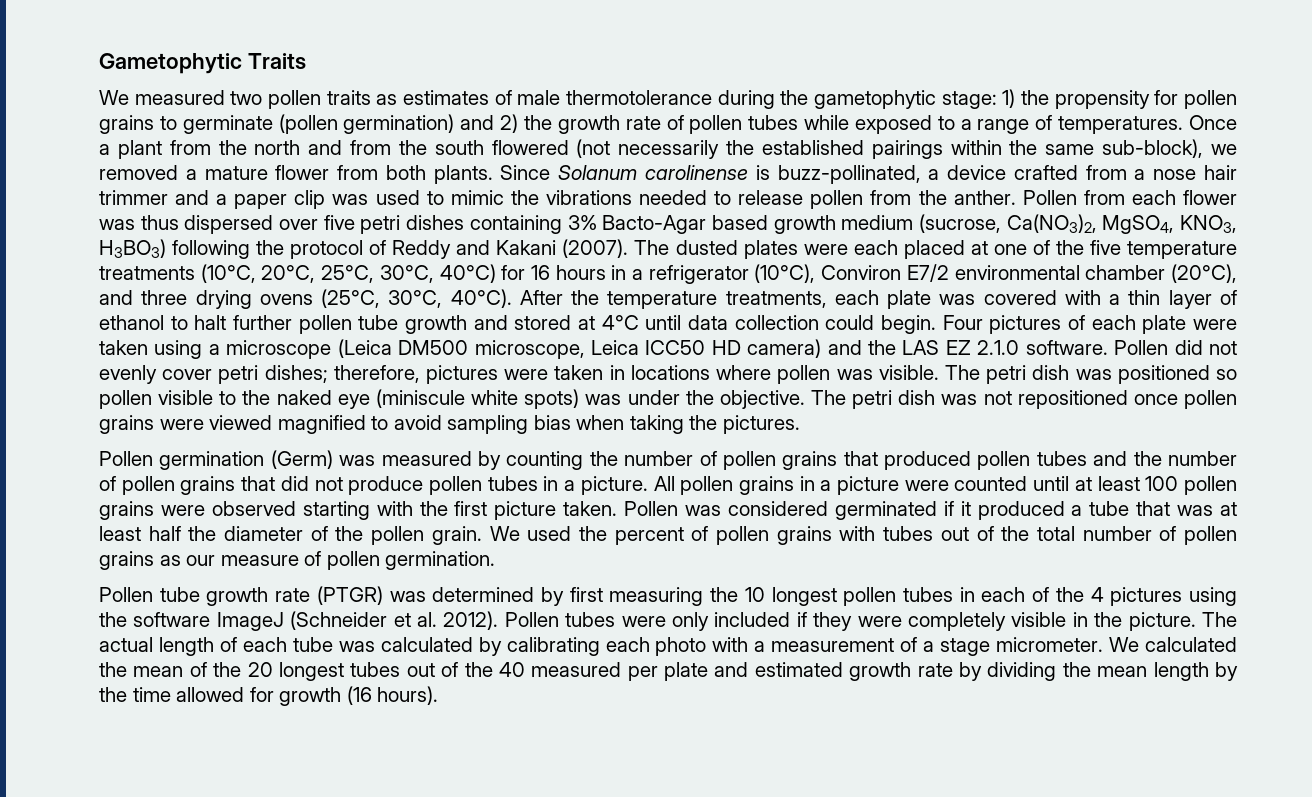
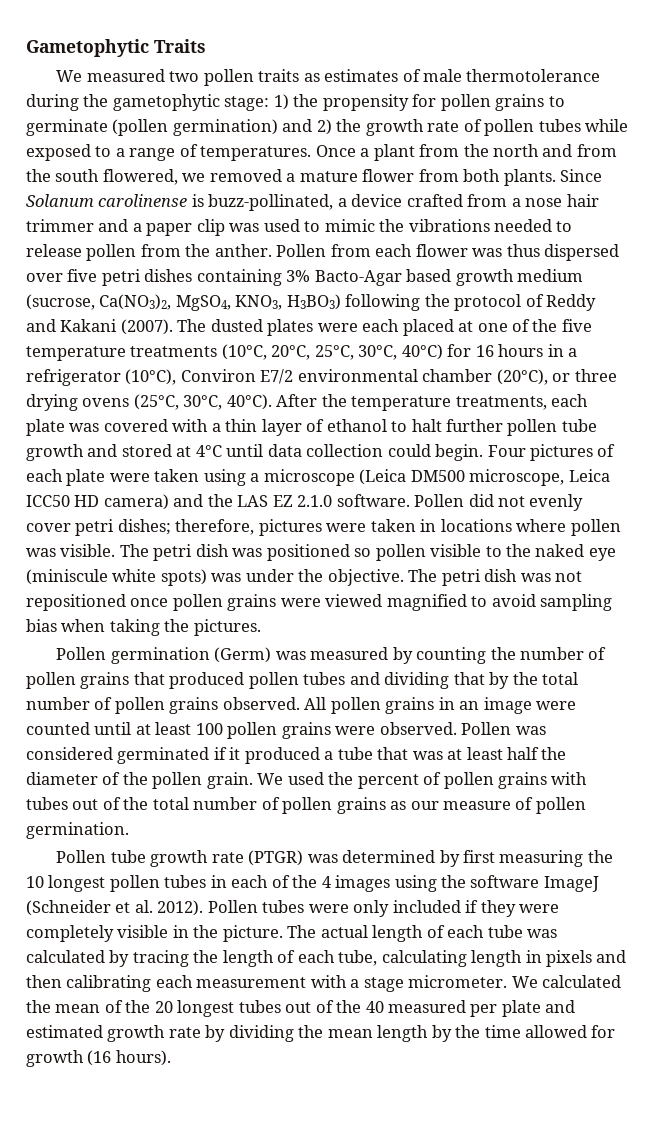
[491,139,1204,159] flowered (not necessarily the established pairings within the same sub-block), -> [102,169,178,185] flowered,
[99,290,133,305] and -> [552,373,571,382] or
[1133,451,1238,466] [99,476,648,495] the number of pollen grains that did not produce pollen tubes in a picture. -> [384,672,579,689] [26,697,300,714] dividing that by the total number of pollen grains observed.
[820,476,900,495] a picture -> [459,697,532,714] an image
[211,501,618,520] observed starting with the first picture taken. -> [379,722,457,735] observed.
[1110,587,1183,606] pictures -> [335,875,391,892] images
(502, 646) none -> [132,950,627,967] [26,975,62,988] tracing the length of each tube, calculating length in pixels and then
[655,637,935,656] photo with a measurement of a -> [196,975,360,988] measurement with a

